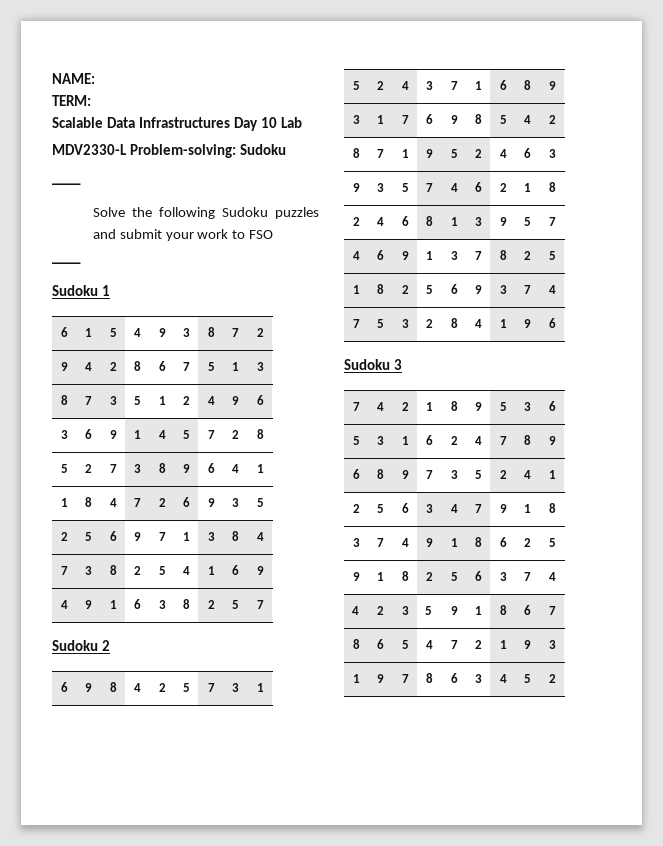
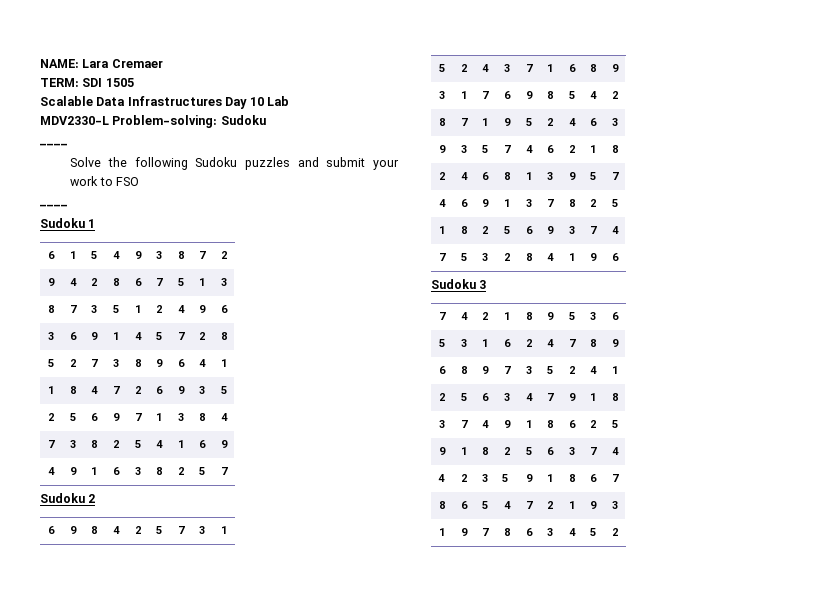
(95, 78) none -> [82,59,163,68] Lara Cremaer
(91, 100) none -> [82,78,134,87] SDI 1505

